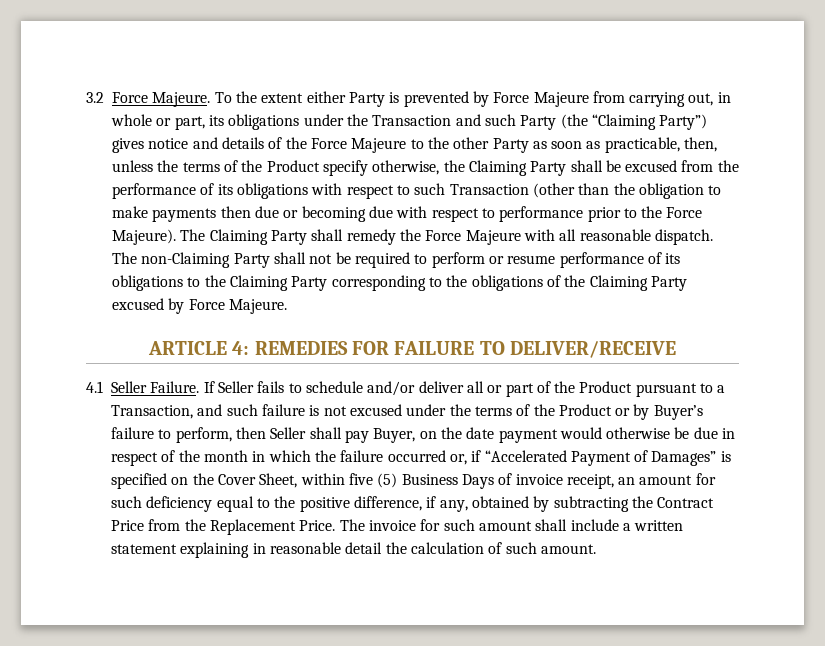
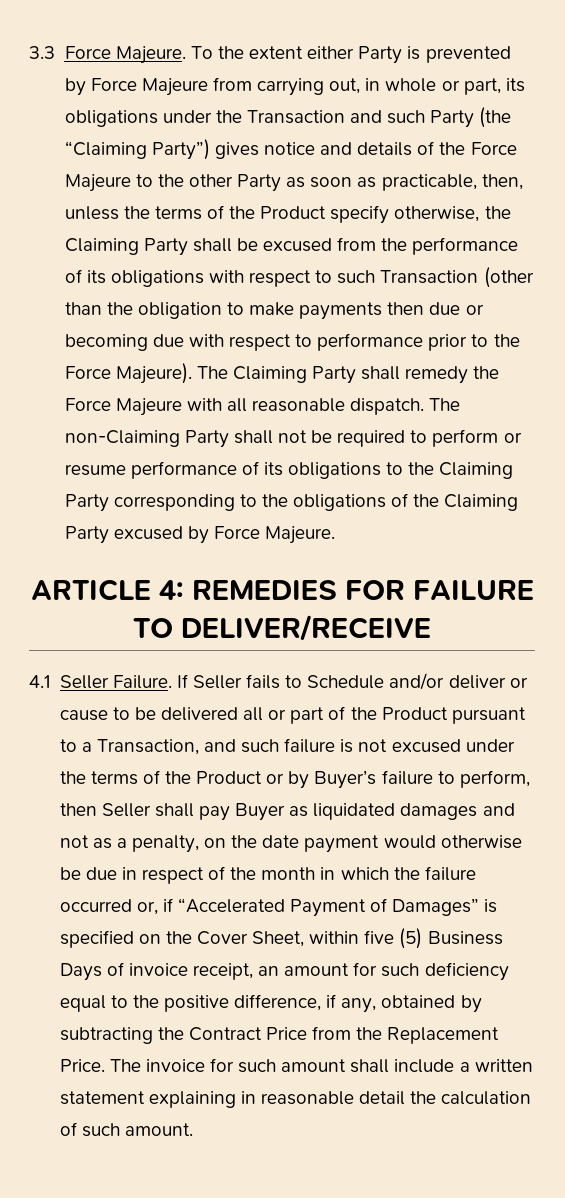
[86,92,104,103] 3.2 -> [29,46,55,59] 3.3
[305,381,363,393] schedule -> [307,675,385,689] Schedule
(464, 387) none -> [509,677,528,688] [59,707,238,721] or cause to be delivered
[373,428,416,443] Buyer, -> [235,803,515,821] [59,835,199,853] Buyer as liquidated damages and not as a penalty,

